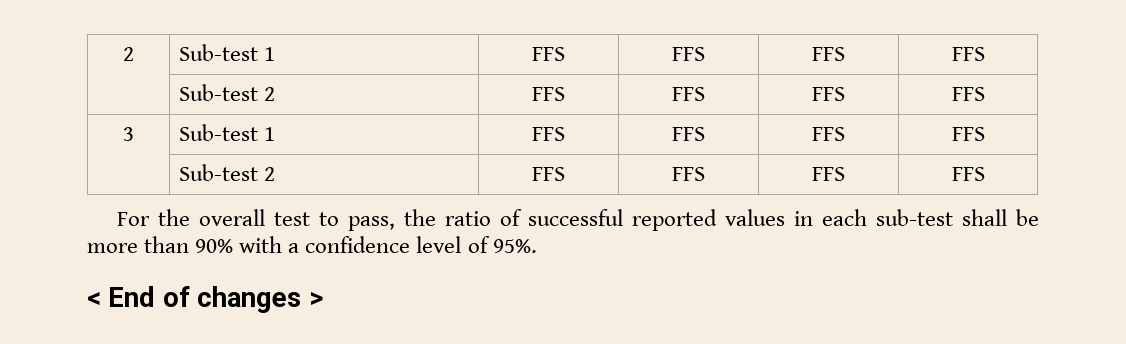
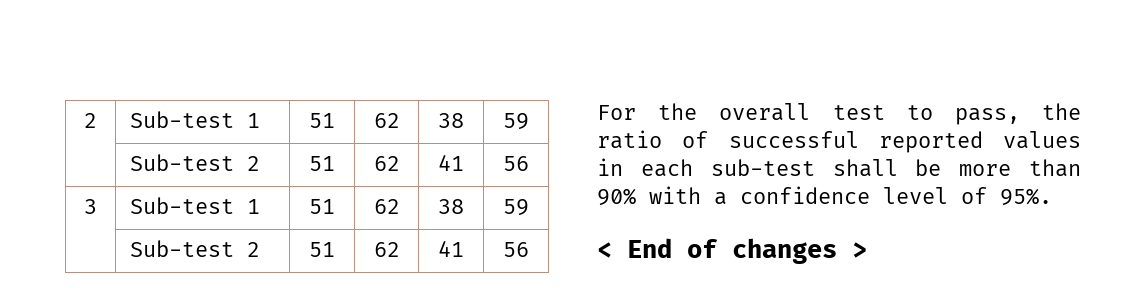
[532,47,565,61] [672,47,705,61] [812,47,845,61] [951,47,985,61] [178,84,276,101] [532,87,565,101] [672,87,705,101] [812,87,845,101] [951,87,985,101] [123,127,134,141] [178,124,276,141] [532,127,565,141] [672,127,705,141] [812,127,845,141] [951,127,985,141] [178,164,276,181] [532,167,565,181] [672,167,705,181] [812,167,845,181] [951,167,985,181] FFS | FFS | FFS | FFS // | Sub-test 2 | FFS | FFS | FFS | FFS // 3 | Sub-test 1 | FFS | FFS | FFS | FFS // | Sub-test 2 | FFS | FFS | FFS | FFS -> [309,113,335,128] [373,113,400,128] [438,113,464,128] [503,113,529,130] [130,154,261,171] [309,156,335,171] [373,156,400,171] [438,155,464,171] [503,156,529,171] [84,199,97,214] [130,197,261,214] [309,199,335,214] [373,199,400,214] [438,199,464,214] [503,199,529,216] [130,240,261,257] [309,242,335,257] [373,242,400,257] [438,241,464,257] [503,242,529,257] 51 | 62 | 38 | 59 // | Sub-test 2 | 51 | 62 | 41 | 56 // 3 | Sub-test 1 | 51 | 62 | 38 | 59 // | Sub-test 2 | 51 | 62 | 41 | 56

